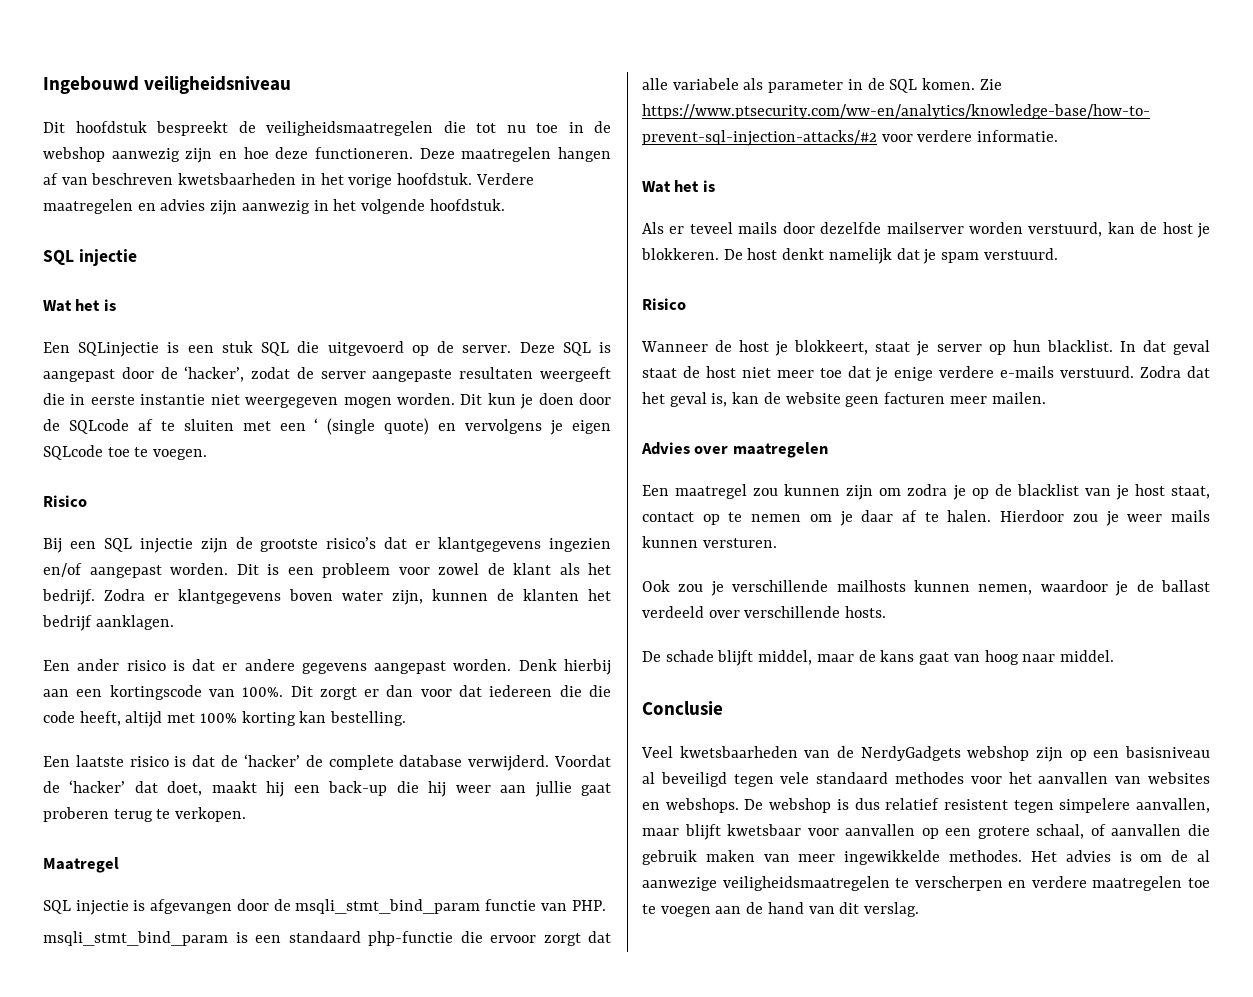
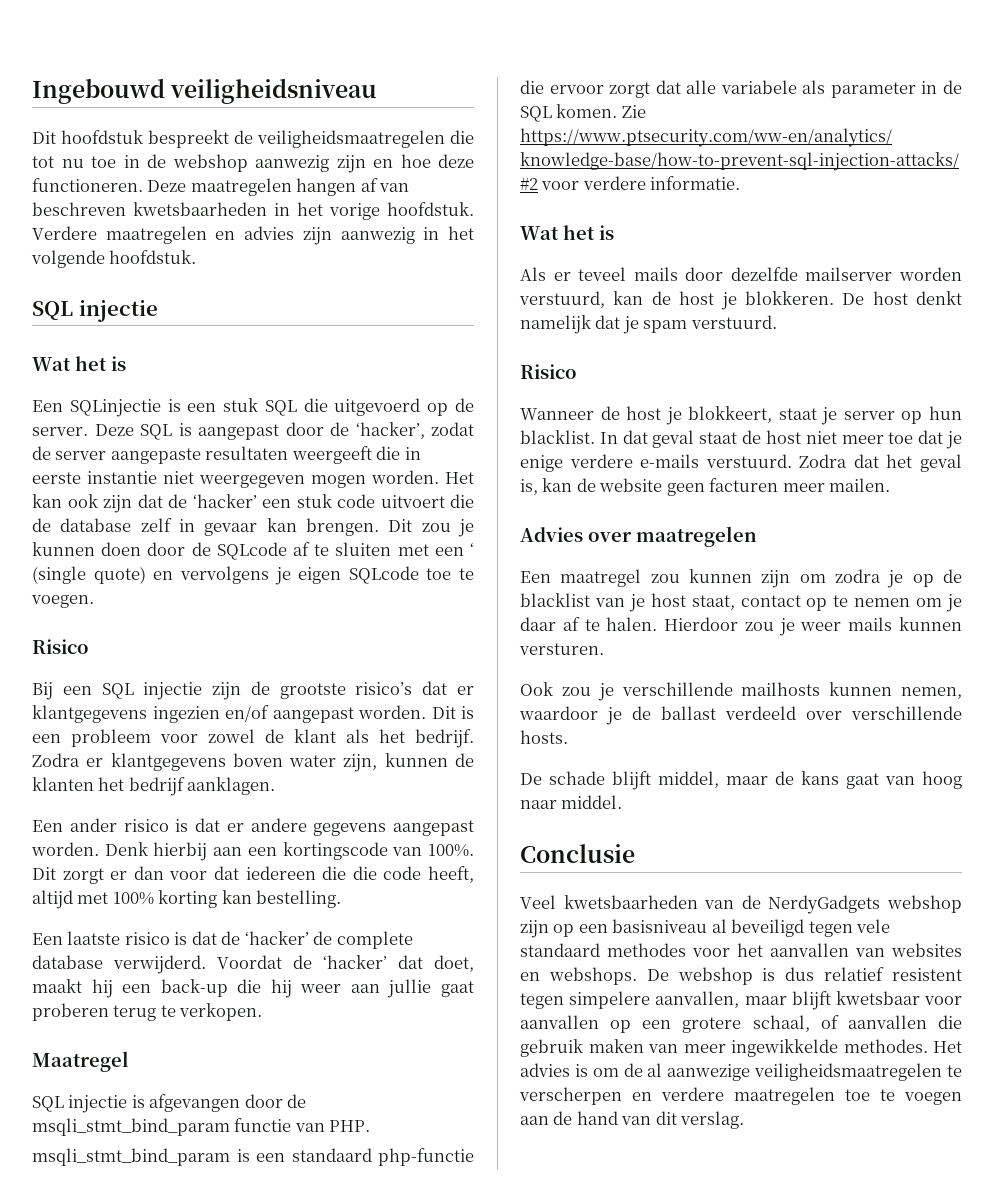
[460,393,534,409] Dit kun je -> [445,472,474,484] [32,494,474,513] [32,518,474,537] [32,542,95,556] Het kan ook zijn dat de ‘hacker’ een stuk code uitvoert die de database zelf in gevaar kan brengen. Dit zou je kunnen

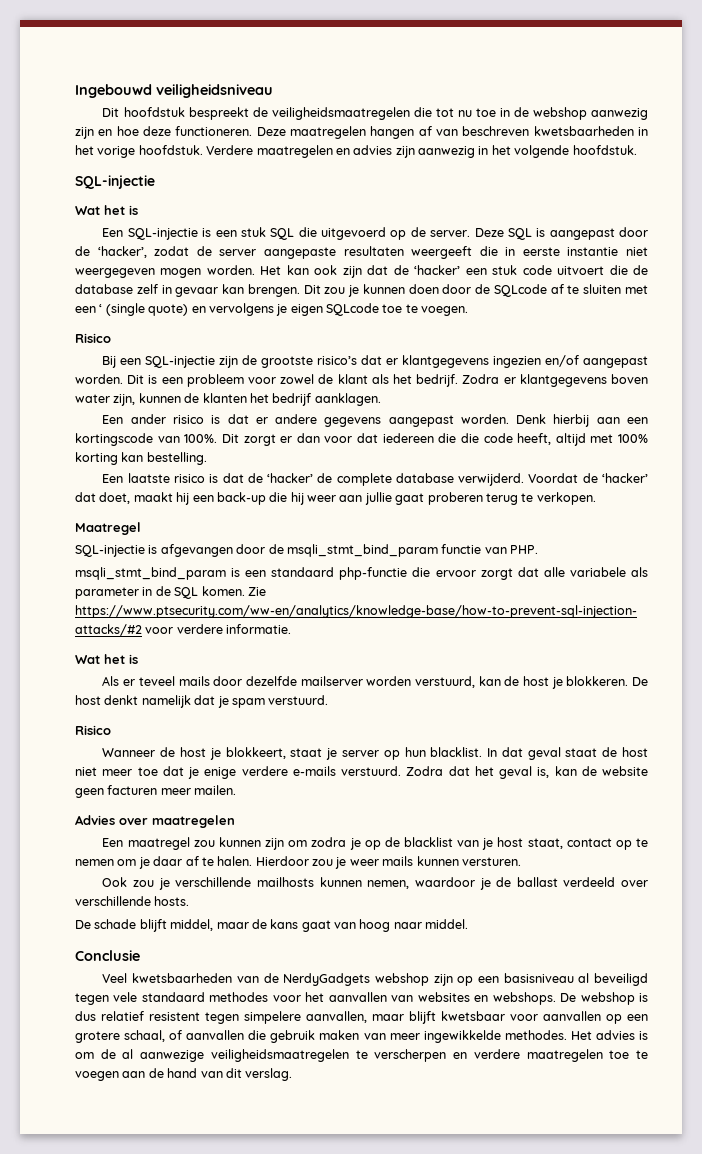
[32,300,158,322] SQL injectie -> [75,175,155,189] SQL-injectie
[69,399,161,417] SQLinjectie -> [127,228,198,240] SQL-injectie
[101,682,203,700] SQL injectie -> [145,356,216,368] SQL-injectie
[32,1095,128,1113] SQL injectie -> [75,545,145,557] SQL-injectie

